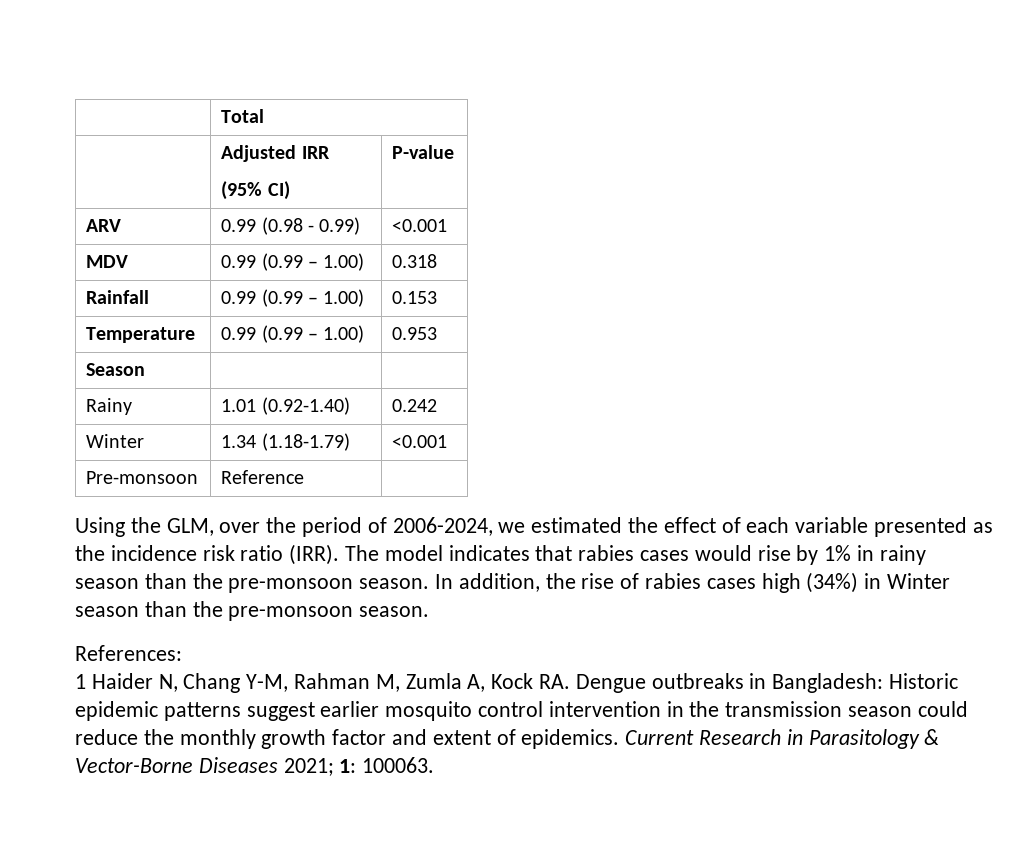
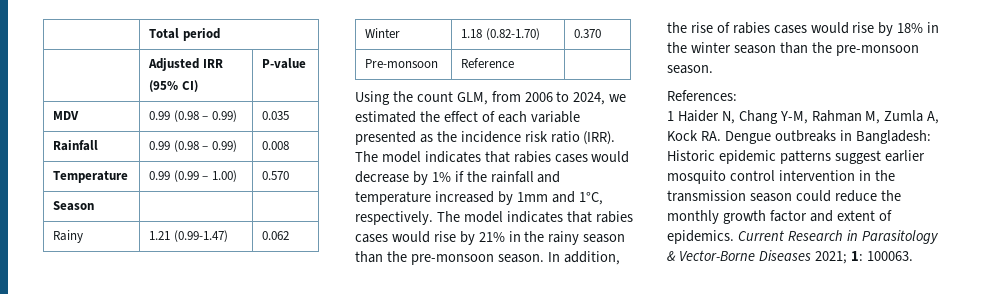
(265, 116) none -> [182,28,220,41] period
[86,219,122,232] [221,217,361,235] [392,219,448,232] [86,255,129,268] [221,253,365,271] [392,254,438,268] [86,290,150,304] [221,289,365,307] [392,291,438,304] ARV | 0.99 (0.98 - 0.99) | <0.001 // MDV | 0.99 (0.99 – 1.00) | 0.318 // Rainfall | 0.99 (0.99 – 1.00) | 0.153 -> [53,111,80,120] [149,110,237,122] [262,111,290,120] [53,140,99,151] [149,140,237,152] [262,141,290,150] MDV | 0.99 (0.98 – 0.99) | 0.035 // Rainfall | 0.99 (0.98 – 0.99) | 0.008
[392,327,438,340] 0.953 -> [262,171,290,180] 0.570
[221,397,350,415] [392,399,438,412] [86,434,145,448] [221,433,350,451] [392,435,448,448] [86,471,199,484] [221,470,305,484] [75,517,493,537] 1.01 (0.92-1.40) | 0.242 // Winter | 1.34 (1.18-1.79) | <0.001 // Pre-monsoon | Reference | // Using the GLM, over the period of 2006-2024, -> [149,230,228,242] [262,231,290,240] [365,28,401,38] [461,28,540,40] [574,29,602,38] [365,59,439,68] [461,58,515,68] [355,91,606,105] 1.21 (0.99-1.47) | 0.062 // Winter | 1.18 (0.82-1.70) | 0.370 // Pre-monsoon | Reference | // Using the count GLM, from 2006 to 2024,
[757,545,875,565] rise by 1% in -> [355,171,561,185] [355,191,603,205] [355,211,633,225] [355,231,545,245] decrease by 1% if the rainfall and temperature increased by 1mm and 1°C, respectively. The model indicates that rabies cases would rise by 21% in the
[761,572,951,593] high (34%) in Winter -> [810,22,940,36] [667,42,731,53] would rise by 18% in the winter

